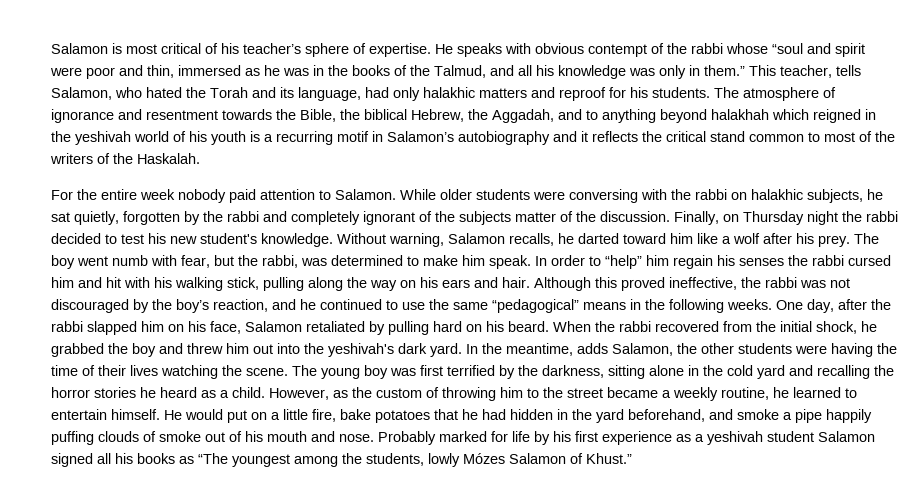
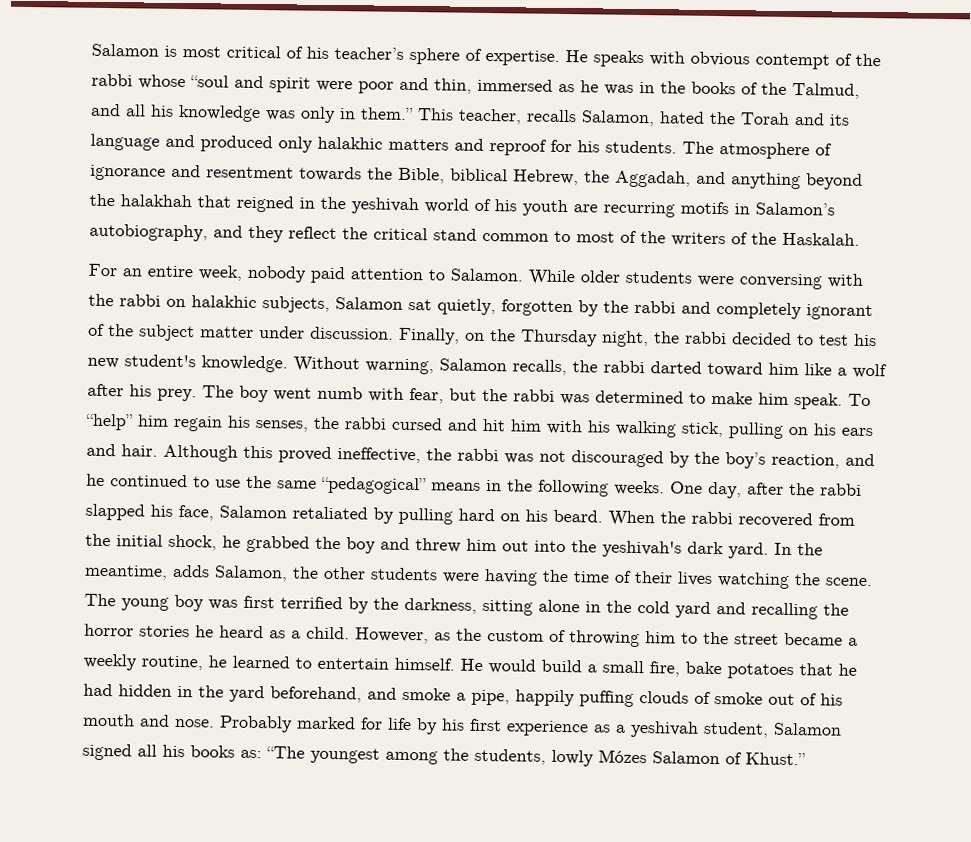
[836,65,861,76] [51,87,142,100] tells Salamon, who -> [526,109,655,127] recalls Salamon,
[298,87,389,101] language, had -> [90,133,273,153] language and produced
[340,109,360,120] the -> (445, 175) none
[586,110,598,120] to -> (726, 178) none
[711,109,809,120] halakhah which -> [89,193,231,208] the halakhah that
[250,131,638,145] is a recurring motif in Salamon’s autobiography and it reflects -> [573,201,835,218] [89,223,337,243] are recurring motifs in Salamon’s autobiography, and they reflect
[77,189,175,200] the entire week -> [122,265,243,281] an entire week,
[867,189,883,200] he -> [335,297,403,310] Salamon
[459,211,838,225] subjects matter of the discussion. Finally, on Thursday night -> [139,324,649,348] subject matter under discussion. Finally, on the Thursday night,
[558,233,574,244] he -> [572,360,645,374] the rabbi
[262,255,298,268] rabbi, -> [513,389,555,402] rabbi
[535,255,601,266] In order to -> [848,393,871,407] To
[739,258,784,266] senses -> [255,419,308,432] senses,
[51,277,74,288] him -> (443, 424) none
(121, 282) none -> [510,419,542,432] him
[308,277,397,291] along the way -> (784, 430) none
[141,321,184,332] him on -> (145, 512) none
[227,409,308,423] put on a little -> [541,659,644,674] build a small
[795,409,822,423] pipe -> [471,689,510,706] pipe,
[767,431,814,442] student -> [703,721,769,738] student,
[179,456,194,464] as -> [240,749,262,759] as:

